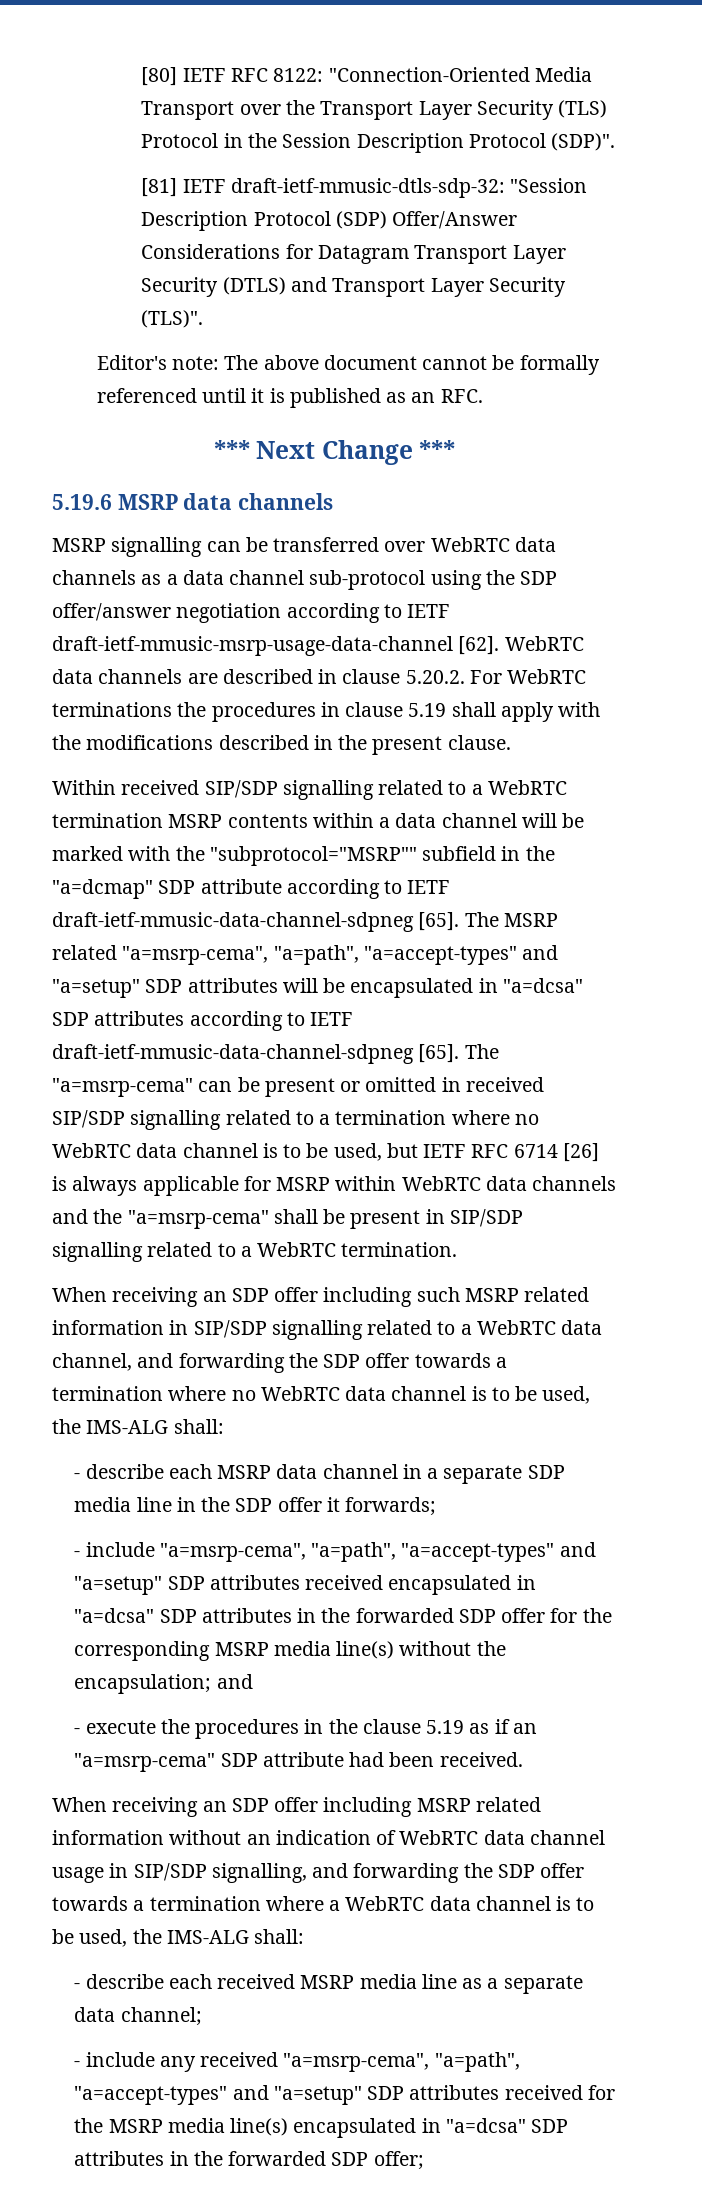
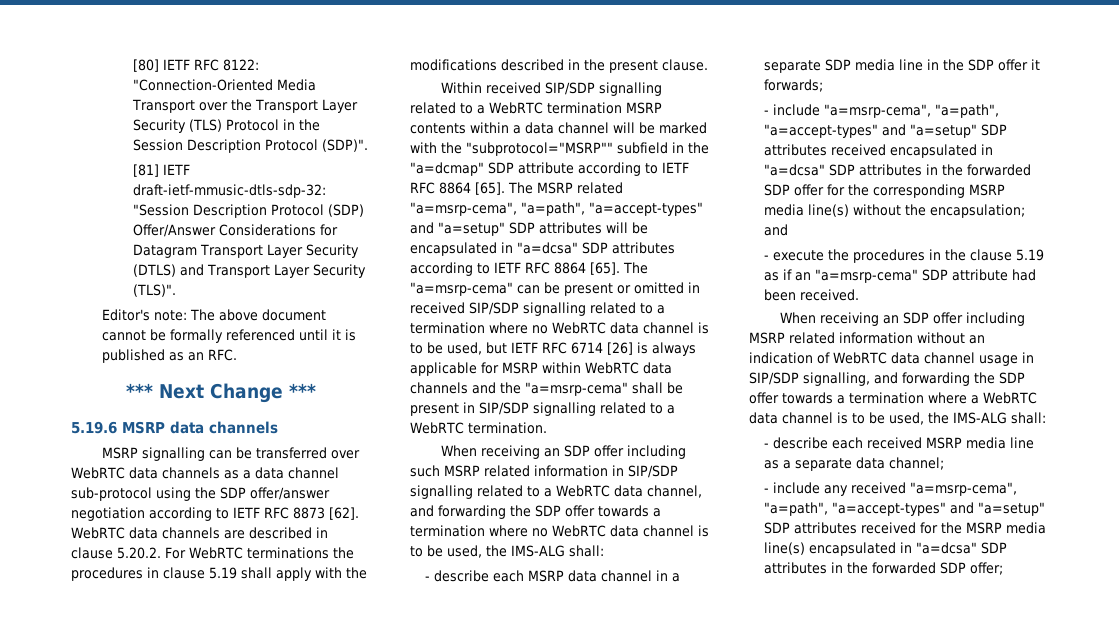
[52,636,453,656] draft-ietf-mmusic-msrp-usage-data-channel -> [264,507,325,519] RFC 8873
[52,912,414,932] draft-ietf-mmusic-data-channel-sdpneg -> [410,182,471,194] RFC 8864
[52,1044,414,1064] draft-ietf-mmusic-data-channel-sdpneg -> [525,262,586,274] RFC 8864

